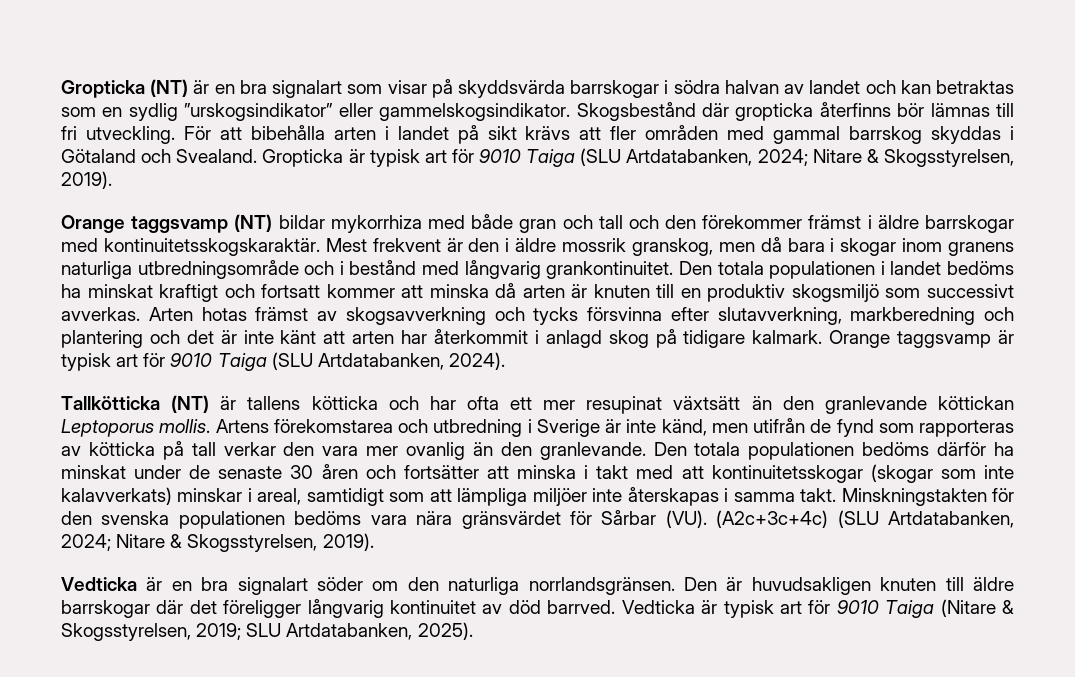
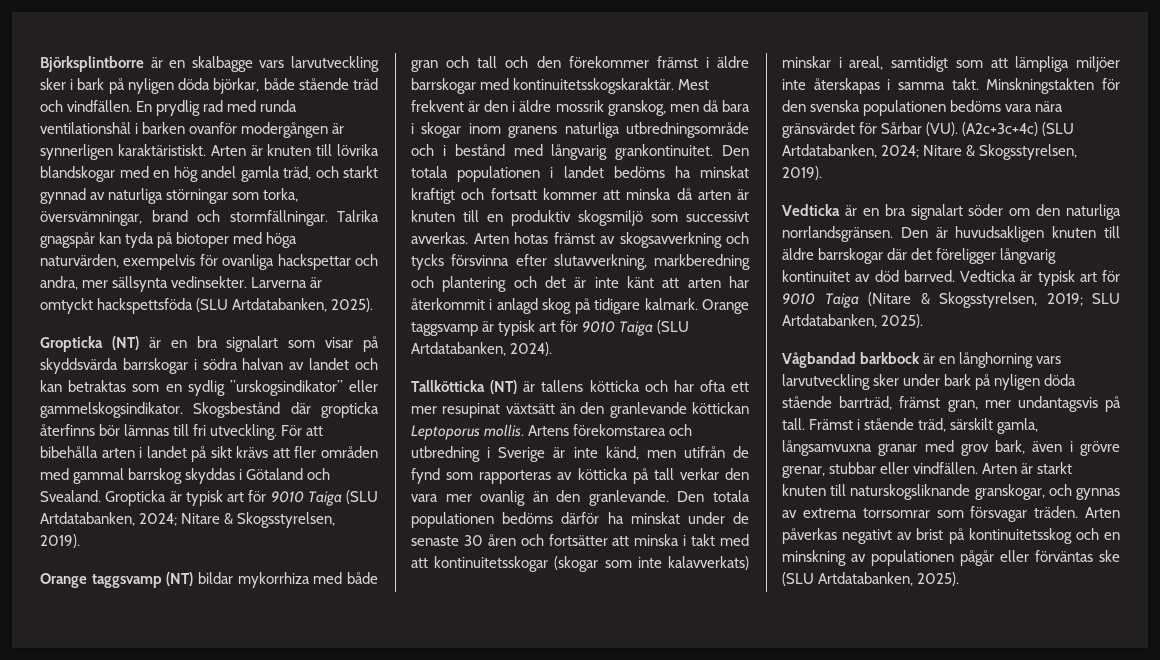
(61, 89) none -> [40,56,379,72] [40,78,379,94] [40,100,298,116] [40,122,345,138] [40,144,379,160] [40,166,378,182] [40,188,299,204] [40,210,380,226] [40,232,298,248] [40,254,378,270] [40,276,323,292] [40,298,374,314] Björksplintborre är en skalbagge vars larvutveckling sker i bark på nyligen döda björkar, både stående träd och vindfällen. En prydlig rad med runda ventilationshål i barken ovanför modergången är synnerligen karaktäristiskt. Arten är knuten till lövrika blandskogar med en hög andel gamla träd, och starkt gynnad av naturliga störningar som torka, översvämningar, brand och stormfällningar. Talrika gnagspår kan tyda på biotoper med höga naturvärden, exempelvis för ovanliga hackspettar och andra, mer sällsynta vedinsekter. Larverna är omtyckt hackspettsföda (SLU Artdatabanken, 2025). //
(473, 631) none -> [782,352,1062,368] [782,374,1077,390] [782,396,1121,412] [782,418,1039,434] [782,440,1120,456] [782,462,1073,478] [782,484,1120,500] [782,506,1120,522] [782,528,1120,544] [782,550,1120,566] [782,572,960,586] // Vågbandad barkbock är en långhorning vars larvutveckling sker under bark på nyligen döda stående barrträd, främst gran, mer undantagsvis på tall. Främst i stående träd, särskilt gamla, långsamvuxna granar med grov bark, även i grövre grenar, stubbar eller vindfällen. Arten är starkt knuten till naturskogsliknande granskogar, och gynnas av extrema torrsomrar som försvagar träden. Arten påverkas negativt av brist på kontinuitetsskog och en minskning av populationen pågår eller förväntas ske (SLU Artdatabanken, 2025).

